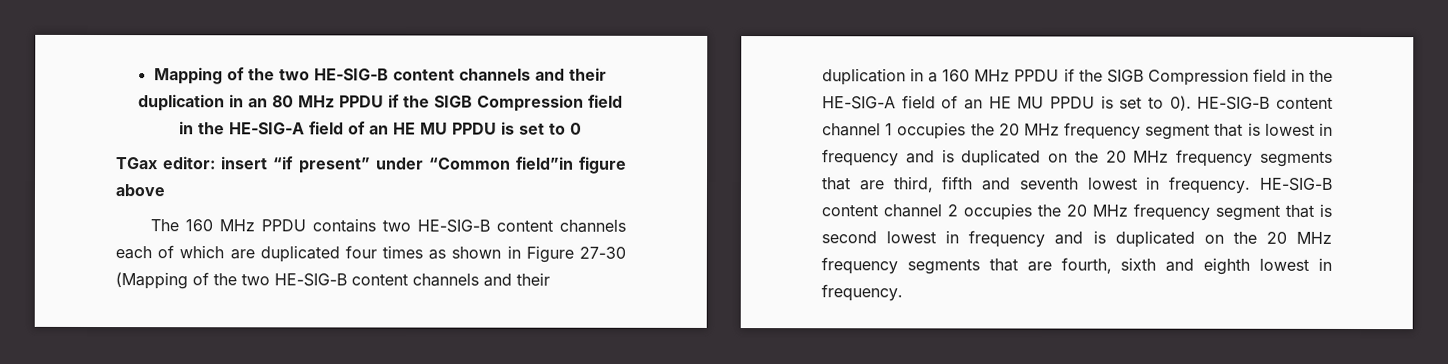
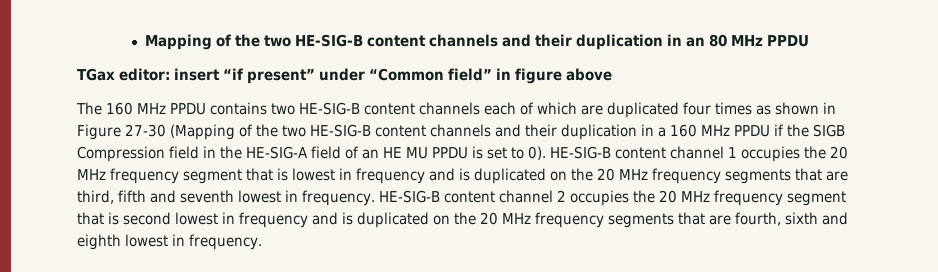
[387,94,623,112] [178,121,582,135] if the SIGB Compression field in the HE-SIG-A field of an HE MU PPDU is set to 0 -> (809, 41) none
[515,156,574,170] field”in -> [448,68,511,81] field” in

